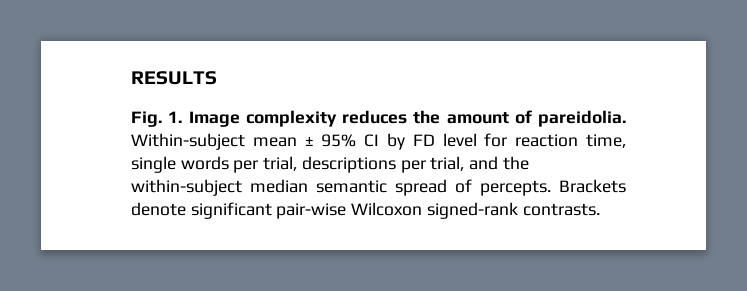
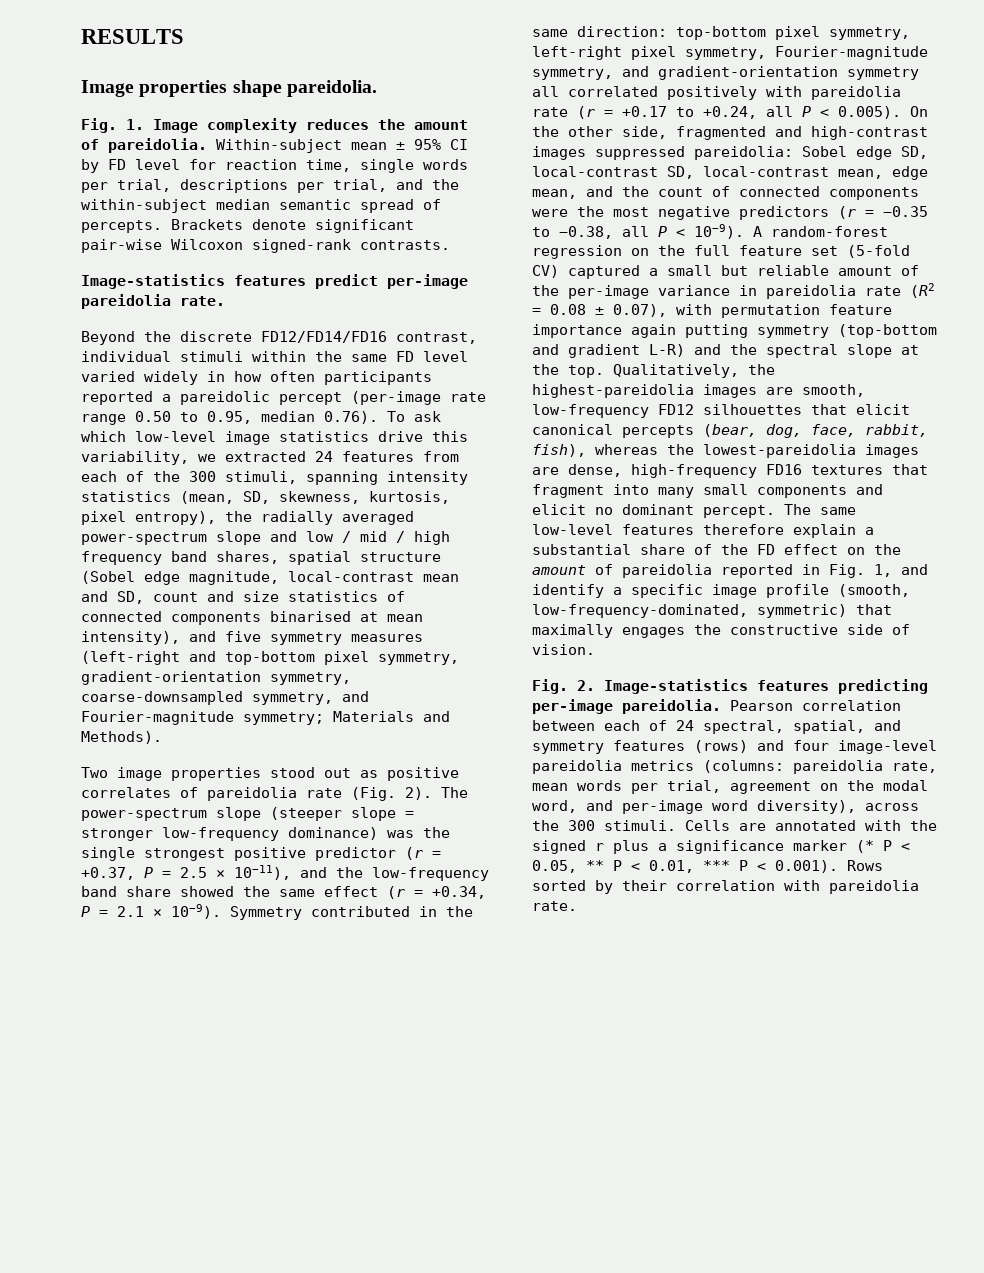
(217, 78) none -> [81,80,377,97] // Image properties shape pareidolia.
(600, 209) none -> [81,274,468,289] [81,294,225,309] [81,331,477,345] [81,351,468,362] [81,371,432,385] [81,391,486,405] [81,411,441,425] [81,431,468,445] [81,451,459,465] [81,471,468,485] [81,491,450,504] [81,511,414,525] [81,531,450,545] [81,551,441,565] [81,571,459,585] [81,591,405,604] [81,611,423,625] [81,631,423,645] [81,651,459,665] [81,671,351,685] [81,691,369,705] [81,711,450,725] [81,731,162,744] [81,767,459,781] [81,787,468,801] [81,807,414,821] [81,827,450,841] [81,847,441,861] [81,865,489,881] [81,886,486,899] [81,904,473,920] [532,26,910,40] [532,46,928,60] [532,66,919,80] [532,86,901,100] [532,106,928,119] [532,126,928,140] [532,146,928,160] [532,166,928,180] [532,186,919,200] [532,206,928,220] [532,224,888,239] [532,245,910,259] [532,265,919,279] [532,283,935,299] [532,304,892,318] [532,324,937,338] [532,344,919,358] [532,364,775,378] [532,384,865,398] [532,404,910,418] [532,424,928,438] [532,444,919,458] [532,464,928,478] [532,484,883,498] [532,504,856,518] [532,524,874,538] [532,544,901,555] [532,564,928,578] [532,584,910,598] [532,604,892,618] [532,624,910,638] [532,644,595,655] [532,679,928,694] [532,699,901,714] [532,720,901,734] [532,740,937,754] [532,760,937,774] [532,780,928,794] [532,800,919,814] [532,820,937,831] [532,840,910,854] [532,860,883,873] [532,880,919,894] [532,901,577,911] // Image-statistics features predict per-image pareidolia rate. // Beyond the discrete FD12/FD14/FD16 contrast, individual stimuli within the same FD level varied widely in how often participants reported a pareidolic percept (per-image rate range 0.50 to 0.95, median 0.76). To ask which low-level image statistics drive this variability, we extracted 24 features from each of the 300 stimuli, spanning intensity statistics (mean, SD, skewness, kurtosis, pixel entropy), the radially averaged power-spectrum slope and low / mid / high frequency band shares, spatial structure (Sobel edge magnitude, local-contrast mean and SD, count and size statistics of connected components binarised at mean intensity), and five symmetry measures (left-right and top-bottom pixel symmetry, gradient-orientation symmetry, coarse-downsampled symmetry, and Fourier-magnitude symmetry; Materials and Methods). // Two image properties stood out as positive correlates of pareidolia rate (Fig. 2). The power-spectrum slope (steeper slope = stronger low-frequency dominance) was the single strongest positive predictor (r = +0.37, P = 2.5 × 10−11), and the low-frequency band share showed the same effect (r = +0.34, P = 2.1 × 10−9). Symmetry contributed in the same direction: top-bottom pixel symmetry, left-right pixel symmetry, Fourier-magnitude symmetry, and gradient-orientation symmetry all correlated positively with pareidolia rate (r = +0.17 to +0.24, all P < 0.005). On the other side, fragmented and high-contrast images suppressed pareidolia: Sobel edge SD, local-contrast SD, local-contrast mean, edge mean, and the count of connected components were the most negative predictors (r = −0.35 to −0.38, all P < 10−9). A random-forest regression on the full feature set (5-fold CV) captured a small but reliable amount of the per-image variance in pareidolia rate (R2 = 0.08 ± 0.07), with permutation feature importance again putting symmetry (top-bottom and gradient L-R) and the spectral slope at the top. Qualitatively, the highest-pareidolia images are smooth, low-frequency FD12 silhouettes that elicit canonical percepts (bear, dog, face, rabbit, fish), whereas the lowest-pareidolia images are dense, high-frequency FD16 textures that fragment into many small components and elicit no dominant percept. The same low-level features therefore explain a substantial share of the FD effect on the amount of pareidolia reported in Fig. 1, and identify a specific image profile (smooth, low-frequency-dominated, symmetric) that maximally engages the constructive side of vision. // Fig. 2. Image-statistics features predicting per-image pareidolia. Pearson correlation between each of 24 spectral, spatial, and symmetry features (rows) and four image-level pareidolia metrics (columns: pareidolia rate, mean words per trial, agreement on the modal word, and per-image word diversity), across the 300 stimuli. Cells are annotated with the signed r plus a significance marker (* P < 0.05, ** P < 0.01, *** P < 0.001). Rows sorted by their correlation with pareidolia rate.

